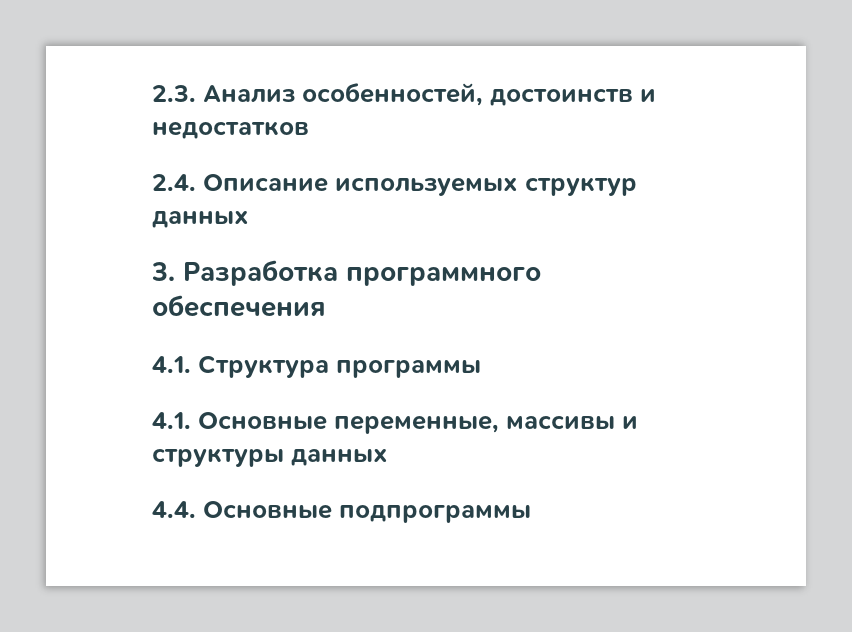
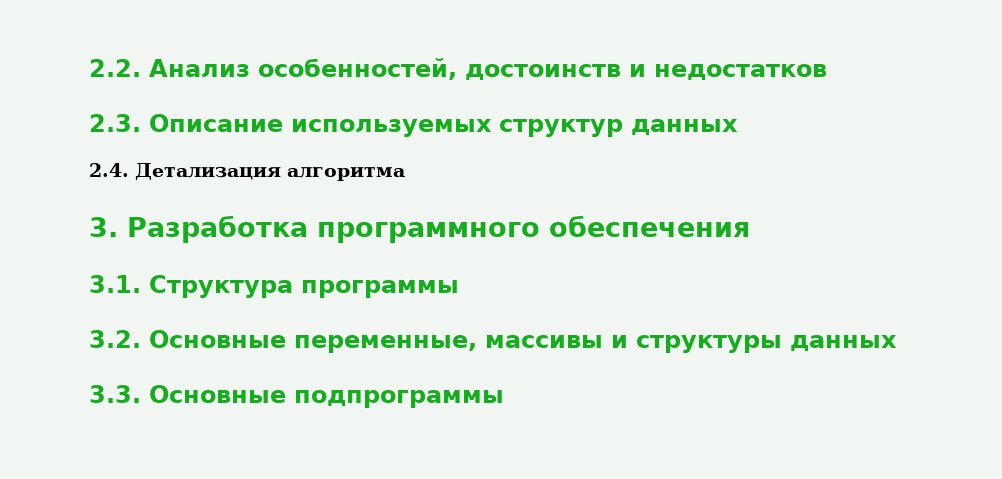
[152,85,196,102] 2.3. -> [89,59,141,77] 2.2.
[152,174,196,191] 2.4. -> [89,114,141,132] 2.3.
(249, 219) none -> [89,163,405,181] // 2.4. Детализация алгоритма
[152,356,191,373] 4.1. -> [89,275,141,293] 3.1.
[152,412,191,429] 4.1. -> [89,330,141,348] 3.2.
[152,501,196,518] 4.4. -> [89,385,141,403] 3.3.

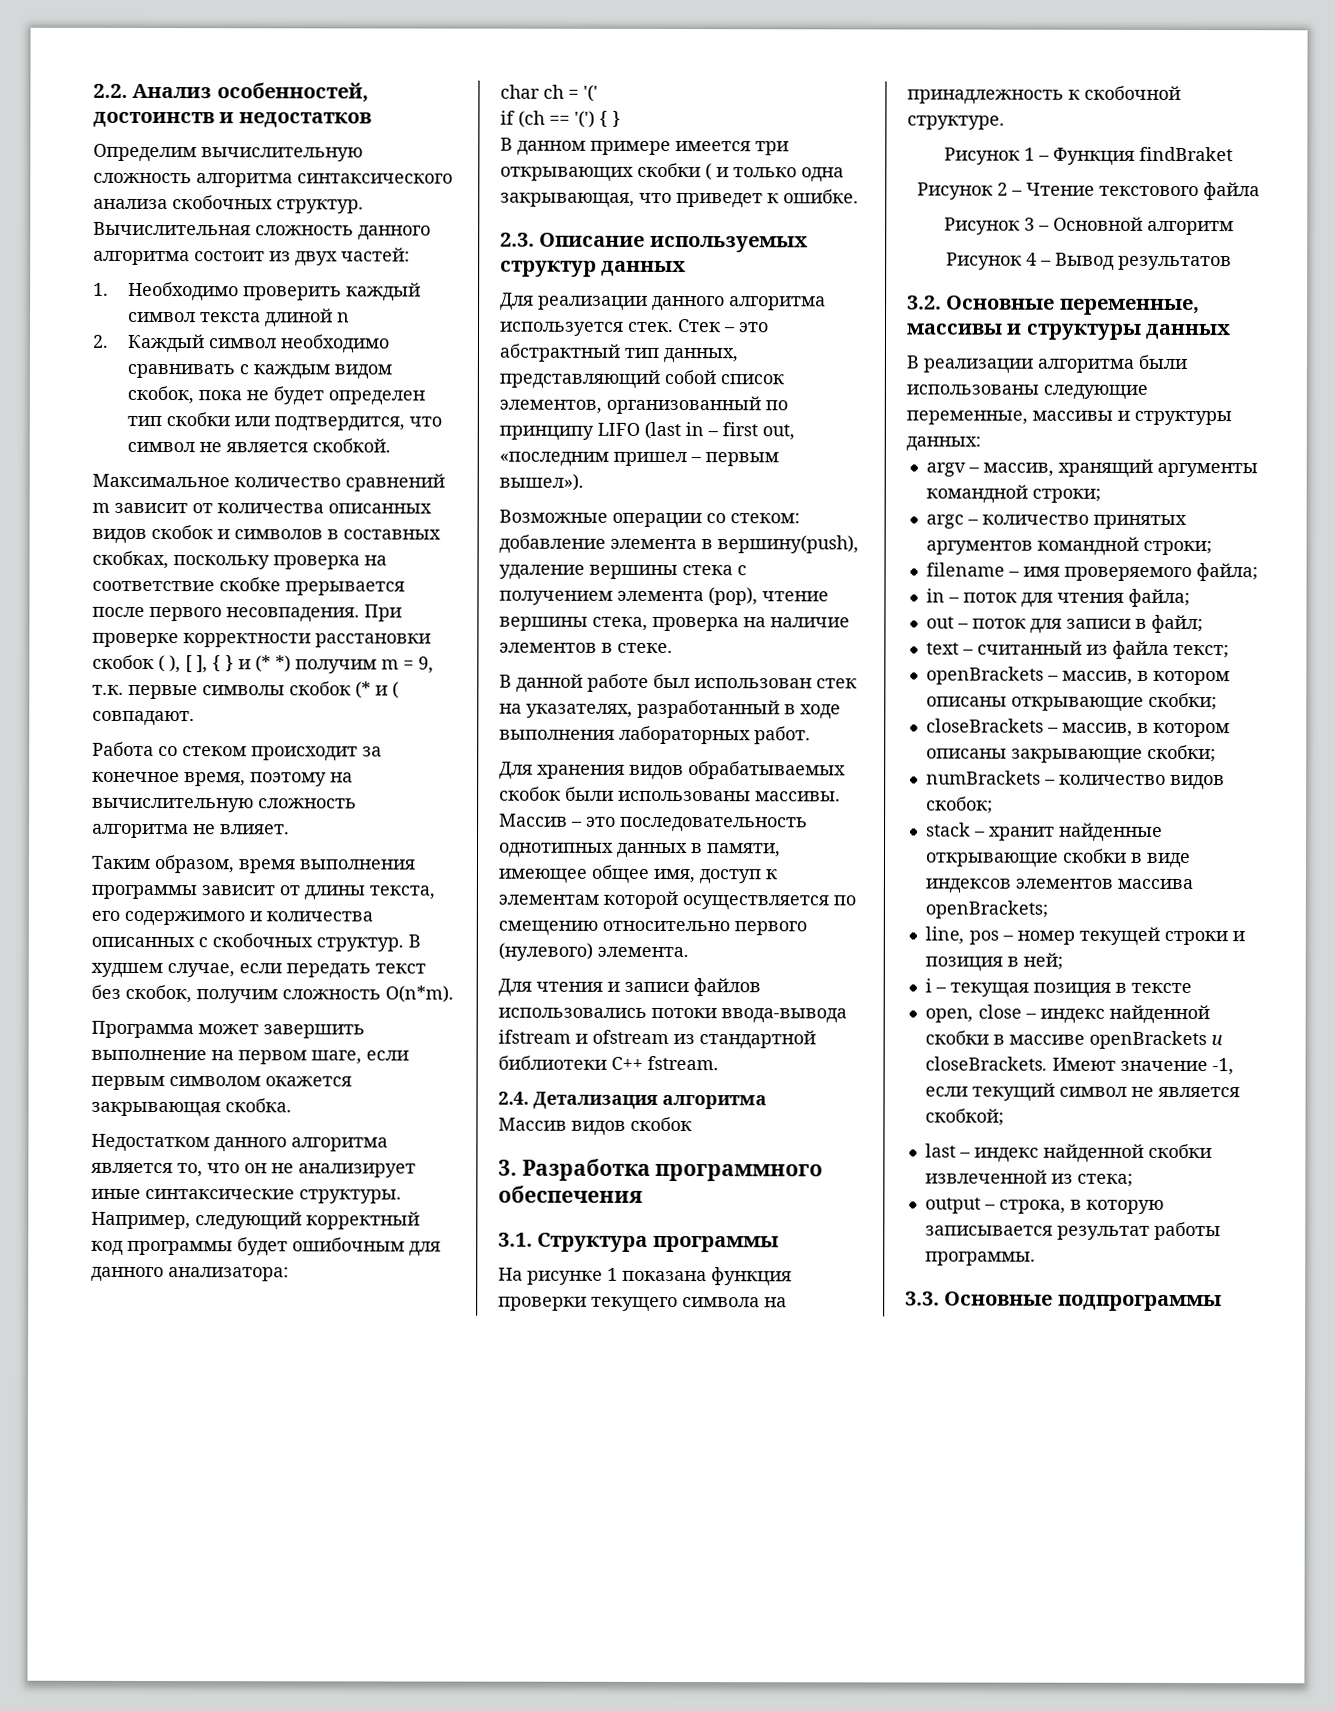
(827, 72) none -> [93,143,363,163] [93,172,453,188] [93,195,364,214] [93,221,431,241] [93,247,410,267] [93,281,421,302] [127,308,350,328] [92,333,389,354] [126,363,392,380] [126,385,425,406] [126,412,442,432] [126,438,391,453] [92,473,445,492] [92,502,432,514] [92,525,441,544] [92,550,387,570] [92,577,405,596] [92,604,402,623] [92,632,431,648] [92,654,434,674] [92,681,399,700] [92,710,195,727] [92,741,382,762] [92,771,353,787] [92,797,357,813] [92,823,290,839] [91,855,415,874] [91,884,435,901] [91,910,373,927] [91,933,421,952] [91,962,426,979] [91,984,454,1004] [91,1020,365,1039] [91,1049,409,1065] [91,1075,352,1091] [91,1098,292,1118] [91,1133,388,1153] [91,1162,416,1178] [91,1188,402,1204] [91,1211,420,1231] [91,1237,441,1257] [91,1266,289,1283] [500,84,598,102] [500,110,621,128] [500,137,789,156] [500,162,844,183] [500,189,859,209] // Определим вычислительную сложность алгоритма синтаксического анализа скобочных структур. Вычислительная сложность данного алгоритма состоит из двух частей: // 1. Необходимо проверить каждый символ текста длиной n // 2. Каждый символ необходимо сравнивать с каждым видом скобок, пока не будет определен тип скобки или подтвердится, что символ не является скобкой. // Максимальное количество сравнений m зависит от количества описанных видов скобок и символов в составных скобках, поскольку проверка на соответствие скобке прерывается после первого несовпадения. При проверке корректности расстановки скобок ( ), [ ], { } и (* *) получим m = 9, т.к. первые символы скобок (* и ( совпадают. // Работа со стеком происходит за конечное время, поэтому на вычислительную сложность алгоритма не влияет. // Таким образом, время выполнения программы зависит от длины текста, его содержимого и количества описанных с скобочных структур. В худшем случае, если передать текст без скобок, получим сложность O(n*m). // Программа может завершить выполнение на первом шаге, если первым символом окажется закрывающая скобка. // Недостатком данного алгоритма является то, что он не анализирует иные синтаксические структуры. Например, следующий корректный код программы будет ошибочным для данного анализатора: // char ch = '(' // if (ch == '(') { } // В данном примере имеется три открывающих скобки ( и только одна закрывающая, что приведет к ошибке.
(738, 127) none -> [500,292,826,312] [499,319,769,336] [499,343,738,364] [499,369,784,389] [499,395,788,415] [499,421,795,441] [499,451,779,467] [499,473,584,491] [499,509,800,529] [499,534,859,554] [499,564,747,580] [499,587,829,606] [499,616,850,632] [499,642,673,654] [499,673,857,693] [499,699,841,720] [499,725,811,745] [499,761,846,781] [499,786,841,802] [499,813,808,833] [498,842,781,859] [498,864,777,885] [498,890,856,911] [498,920,807,936] [498,942,689,961] [498,978,761,997] [498,1007,847,1024] [498,1029,816,1050] [498,1055,719,1071] // Для реализации данного алгоритма используется стек. Стек – это абстрактный тип данных, представляющий собой список элементов, организованный по принципу LIFO (last in – first out, «последним пришел – первым вышел»). // Возможные операции со стеком: добавление элемента в вершину(push), удаление вершины стека с получением элемента (pop), чтение вершины стека, проверка на наличие элементов в стеке. // В данной работе был использован стек на указателях, разработанный в ходе выполнения лабораторных работ. // Для хранения видов обрабатываемых скобок были использованы массивы. Массив – это последовательность однотипных данных в памяти, имеющее общее имя, доступ к элементам которой осуществляется по смещению относительно первого (нулевого) элемента. // Для чтения и записи файлов использовались потоки ввода-вывода ifstream и ofstream из стандартной библиотеки C++ fstream.
(405, 174) none -> [498,1116,692,1136] // Массив видов скобок
(459, 289) none -> [498,1267,792,1287] [498,1296,787,1313] [907,85,1181,105] [907,115,1005,130] [944,146,1233,166] [917,182,1260,201] [943,216,1234,236] [945,252,1232,271] // На рисунке 1 показана функция проверки текущего символа на принадлежность к скобочной структуре. // Рисунок 1 – Функция findBraket // Рисунок 2 – Чтение текстового файла // Рисунок 3 – Основной алгоритм // Рисунок 4 – Вывод результатов
(897, 343) none -> [906,354,1187,374] [906,384,1148,400] [906,410,1232,426] [906,436,981,452] [925,458,1258,478] [925,484,1101,504] [925,514,1187,529] [925,536,1212,556] [925,562,1258,582] [925,588,1190,608] [925,614,1203,634] [925,640,1229,659] [925,666,1230,686] [925,692,1217,712] [925,718,1230,738] [925,744,1216,764] [925,770,1225,791] [925,796,993,814] [925,822,1163,842] [924,848,1191,869] [924,878,1193,894] [924,900,1048,919] [924,926,1245,946] [924,952,1063,972] [924,978,1192,998] [924,1004,1210,1025] [924,1030,1223,1050] [924,1056,1234,1076] [924,1082,1240,1102] [924,1108,1004,1126] [924,1143,1212,1163] [924,1169,1133,1187] [924,1197,1164,1214] [924,1221,1221,1241] [924,1251,1036,1266] // В реализации алгоритма были использованы следующие переменные, массивы и структуры данных: // argv – массив, хранящий аргументы командной строки; // argc – количество принятых аргументов командной строки; // filename – имя проверяемого файла; // in – поток для чтения файла; // out – поток для записи в файл; // text – считанный из файла текст; // openBrackets – массив, в котором описаны открывающие скобки; // closeBrackets – массив, в котором описаны закрывающие скобки; // numBrackets – количество видов скобок; // stack – хранит найденные открывающие скобки в виде индексов элементов массива openBrackets; // line, pos – номер текущей строки и позиция в ней; // i – текущая позиция в тексте // open, close – индекс найденной скобки в массиве openBrackets и closeBrackets. Имеют значение -1, если текущий символ не является скобкой; // last – индекс найденной скобки извлеченной из стека; // output – строка, в которую записывается результат работы программы.

